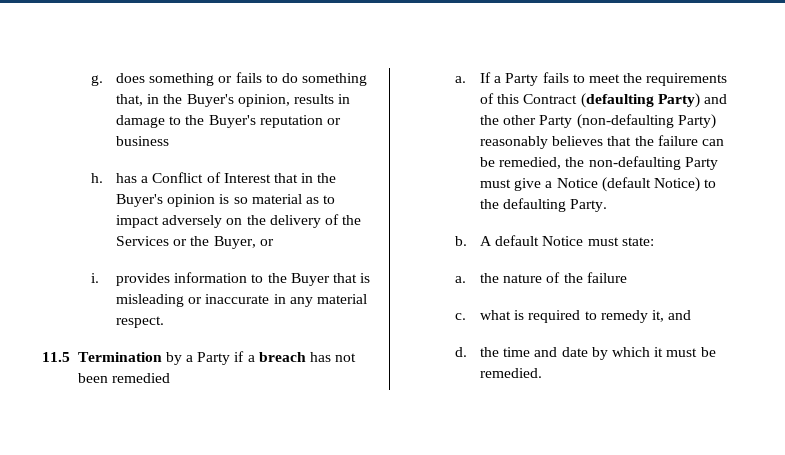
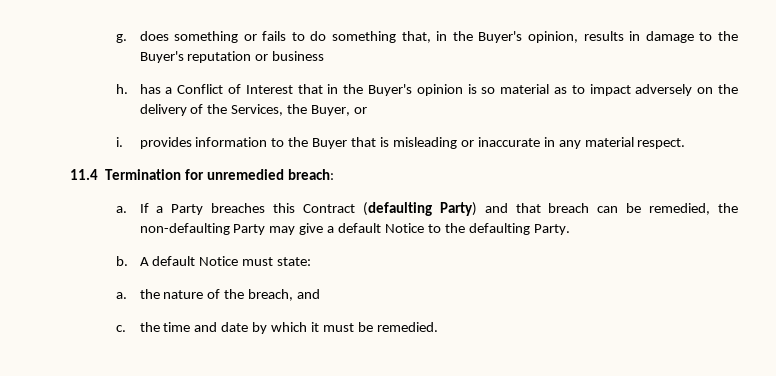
[116,236,188,246] Services or -> [231,104,284,116] Services,
[42,351,357,365] [77,373,170,383] [455,72,728,86] [480,93,495,104] 11.5 Termination by a Party if a breach has not been remedied // a. If a Party fails to meet the requirements of -> [70,169,334,180] [116,203,266,215] 11.4 Termination for unremedied breach: // a. If a Party breaches
[480,114,716,129] [480,135,698,149] the other Party (non-defaulting Party) reasonably believes that the failure -> [515,203,590,213] that breach
[480,179,512,188] must -> [269,226,296,235] may
[556,177,701,192] Notice (default Notice) -> [338,223,425,233] default Notice
[586,272,627,283] [455,310,665,323] failure // c. what is required to remedy it, -> [248,289,294,301] breach,
[455,347,468,357] d. -> [116,325,127,332] c.

